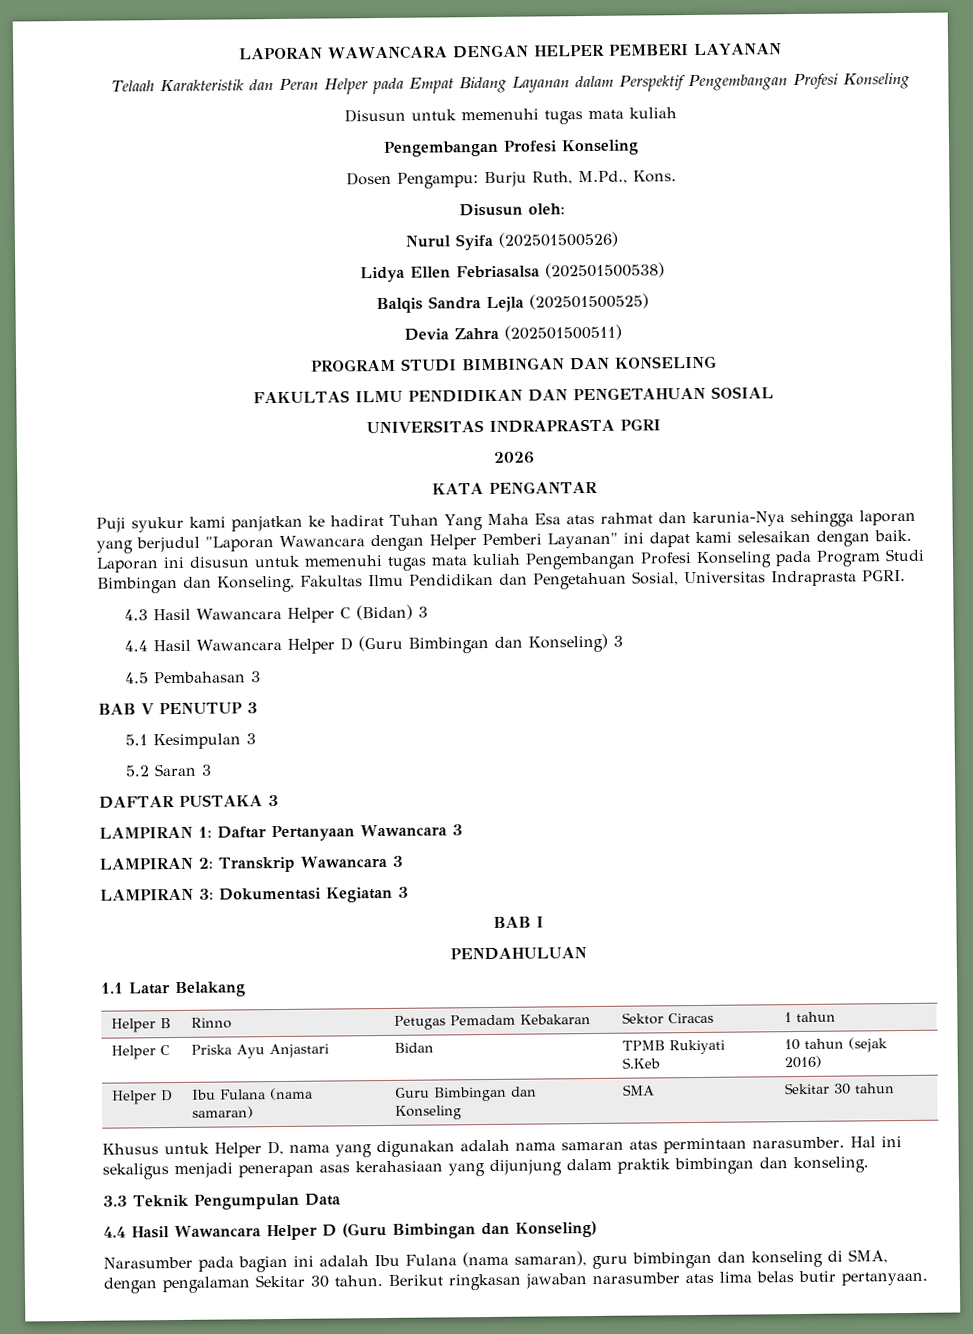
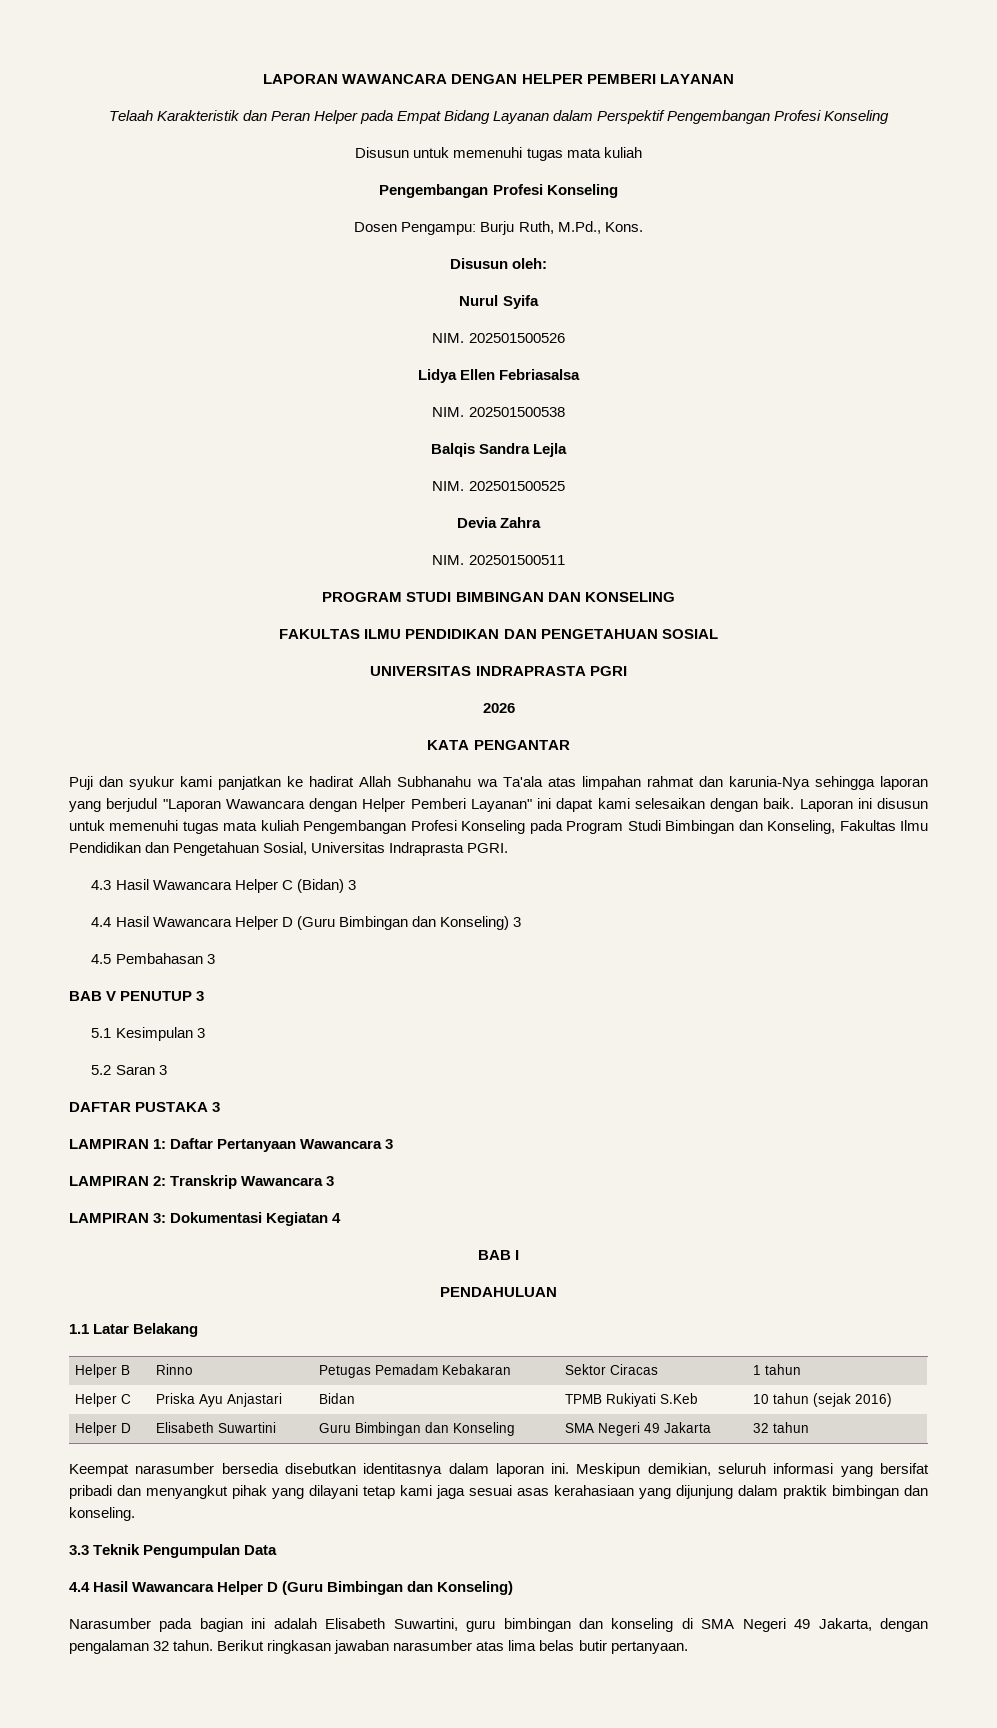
[498,231,618,248] (202501500526) -> [432,333,565,343] // NIM. 202501500526
[545,262,665,279] (202501500538) -> [432,407,565,417] // NIM. 202501500538
[529,293,649,310] (202501500525) -> [432,481,565,491] // NIM. 202501500525
[503,324,622,341] (202501500511) -> [432,555,565,565] // NIM. 202501500511
(126, 525) none -> [99,776,124,787] dan
[389,513,595,531] Tuhan Yang Maha Esa atas -> [359,776,641,790] Allah Subhanahu wa Ta'ala atas limpahan
[398,886,409,898] 3 -> [332,1213,342,1223] 4
[192,1087,314,1101] [192,1106,255,1119] Ibu Fulana (nama samaran) -> [156,1422,277,1433] Elisabeth Suwartini
[785,1082,896,1095] [102,1136,902,1158] [102,1162,314,1180] | Sekitar 30 tahun // Khusus untuk Helper D, nama yang digunakan adalah nama samaran atas permintaan narasumber. Hal ini sekaligus menjadi penerapan -> [598,1422,712,1436] [753,1422,810,1433] [69,1463,929,1477] [69,1485,512,1499] Negeri 49 Jakarta | 32 tahun // Keempat narasumber bersedia disebutkan identitasnya dalam laporan ini. Meskipun demikian, seluruh informasi yang bersifat pribadi dan menyangkut pihak yang dilayani tetap kami jaga sesuai
[374,1251,587,1268] Ibu Fulana (nama samaran), -> [325,1618,458,1631] Elisabeth Suwartini,
[848,1249,888,1264] [103,1274,329,1294] SMA, dengan pengalaman Sekitar 30 -> [701,1618,928,1632] [69,1640,170,1654] SMA Negeri 49 Jakarta, dengan pengalaman 32

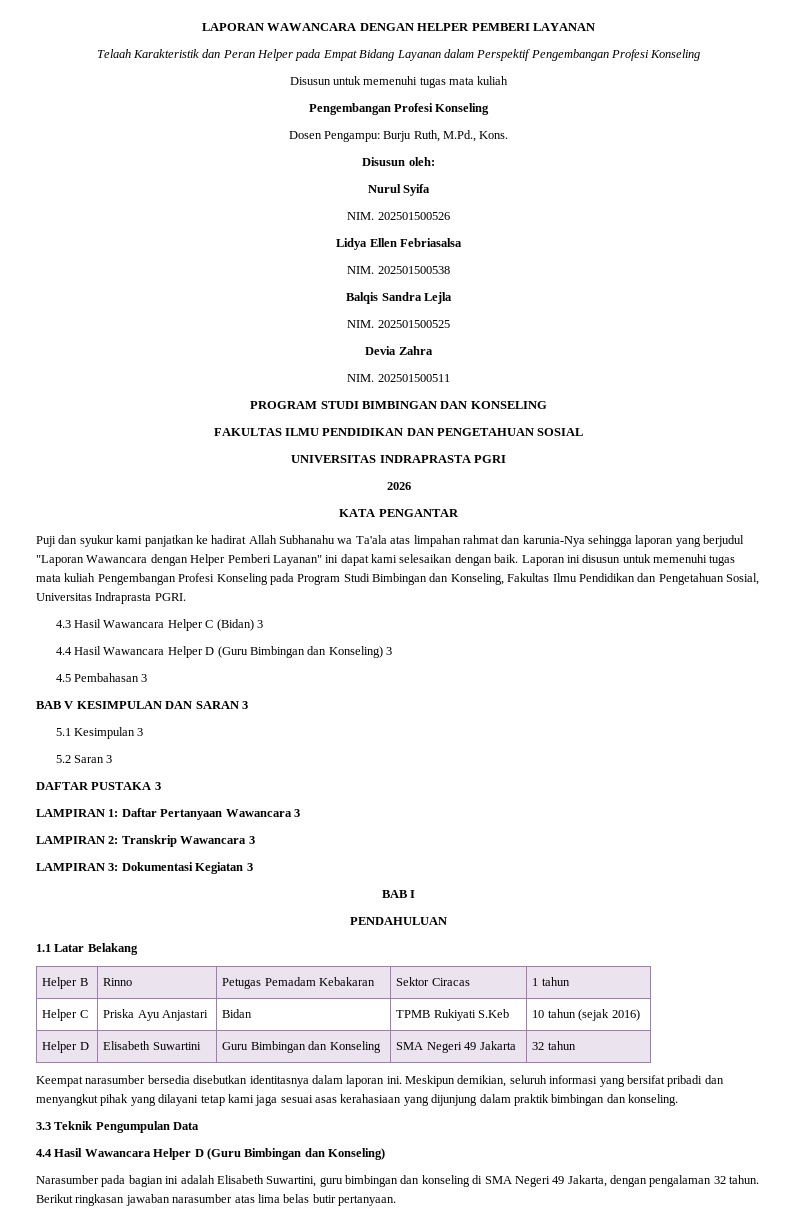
[120,991,193,1001] PENUTUP -> [76,701,239,709] KESIMPULAN DAN SARAN
[332,1213,342,1223] 4 -> [246,863,253,871] 3

